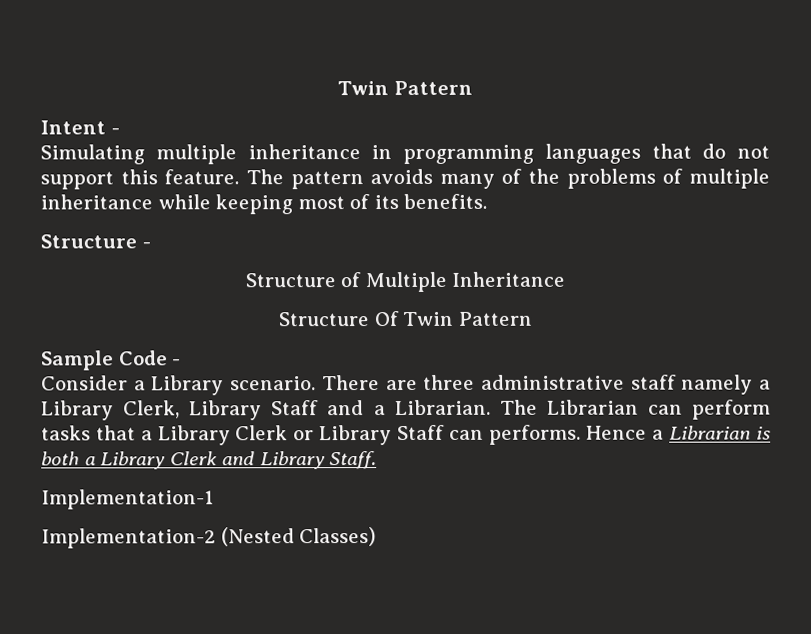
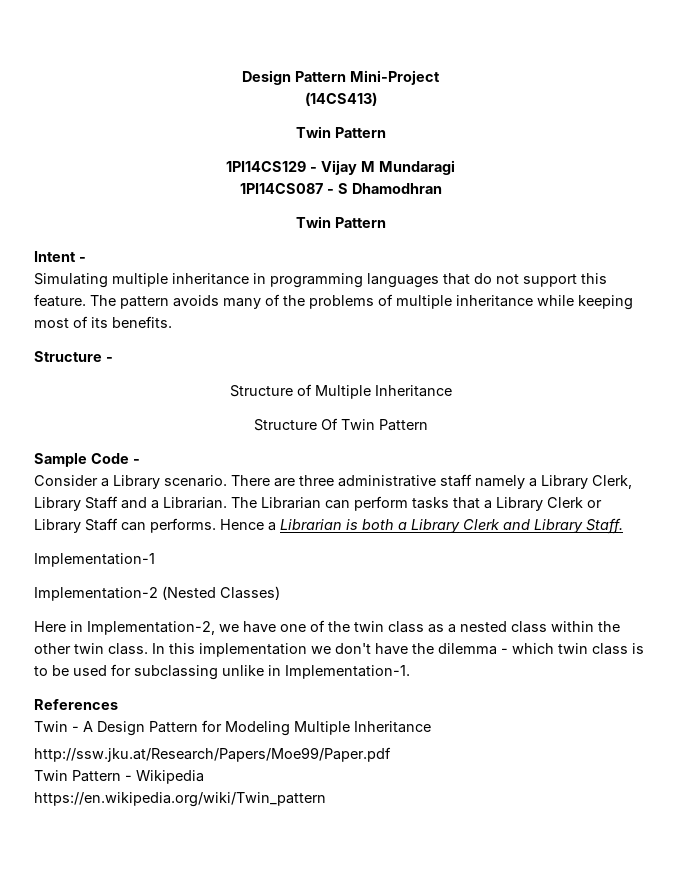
(337, 88) none -> [242,70,440,85] [304,92,377,106] [295,126,386,138] [226,160,455,175] [239,183,442,194] Design Pattern Mini-Project // (14CS413) // Twin Pattern // 1PI14CS129 - Vijay M Mundaragi // 1PI14CS087 - S Dhamodhran //
(377, 537) none -> [34,620,620,635] [34,643,644,657] [34,664,410,680] [34,699,118,710] [34,720,431,736] [34,747,391,762] [34,770,204,784] [34,792,326,807] // Here in Implementation-2, we have one of the twin class as a nested class within the other twin class. In this implementation we don't have the dilemma - which twin class is to be used for subclassing unlike in Implementation-1. // References // Twin - A Design Pattern for Modeling Multiple Inheritance // http://ssw.jku.at/Research/Papers/Moe99/Paper.pdf // Twin Pattern - Wikipedia // https://en.wikipedia.org/wiki/Twin_pattern

